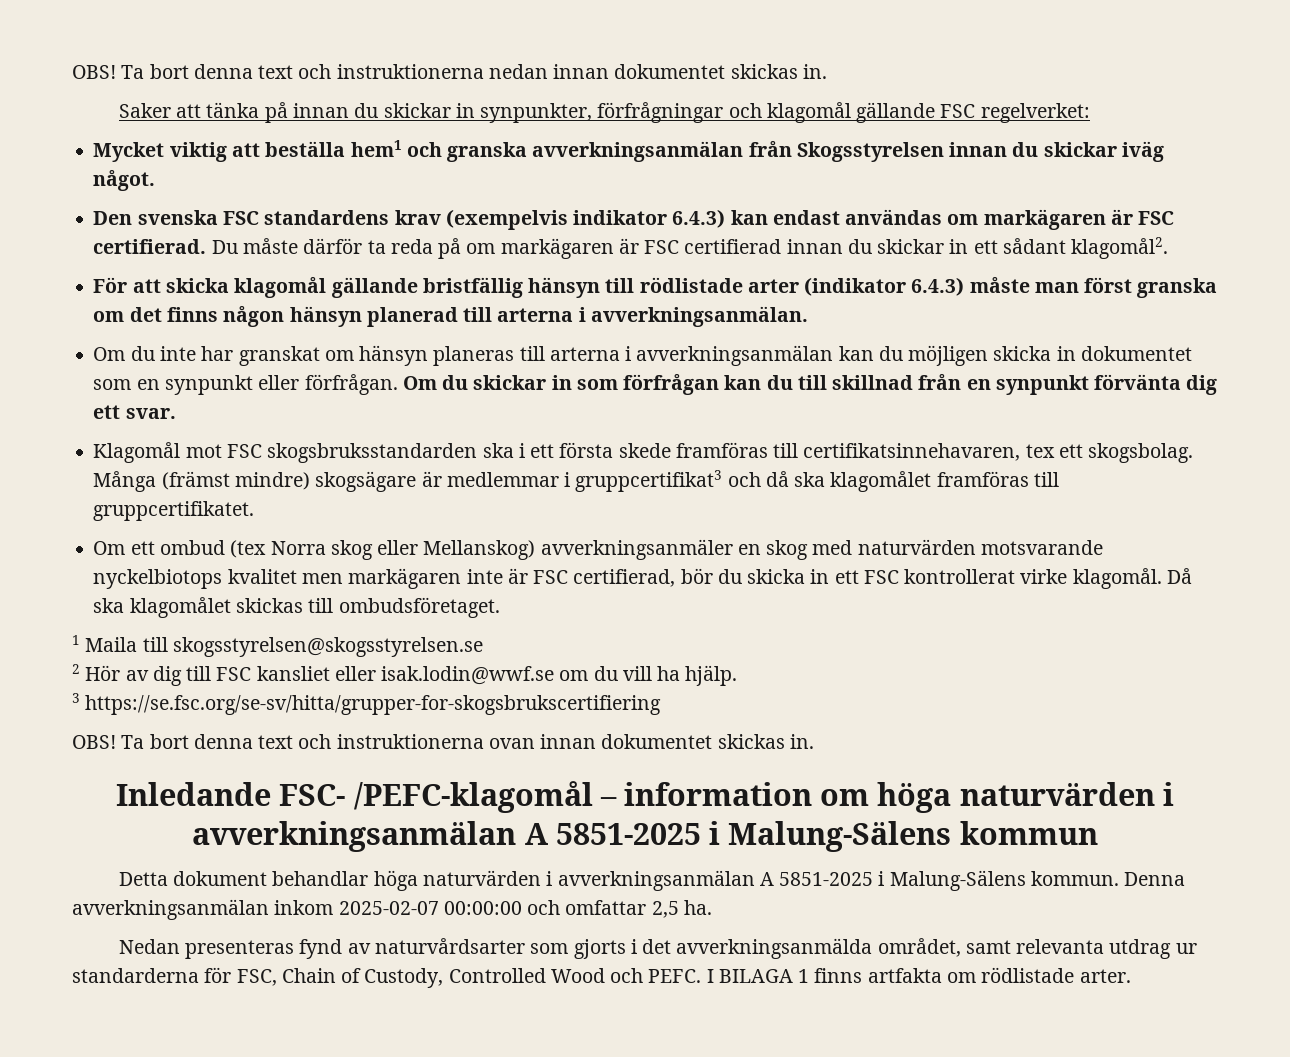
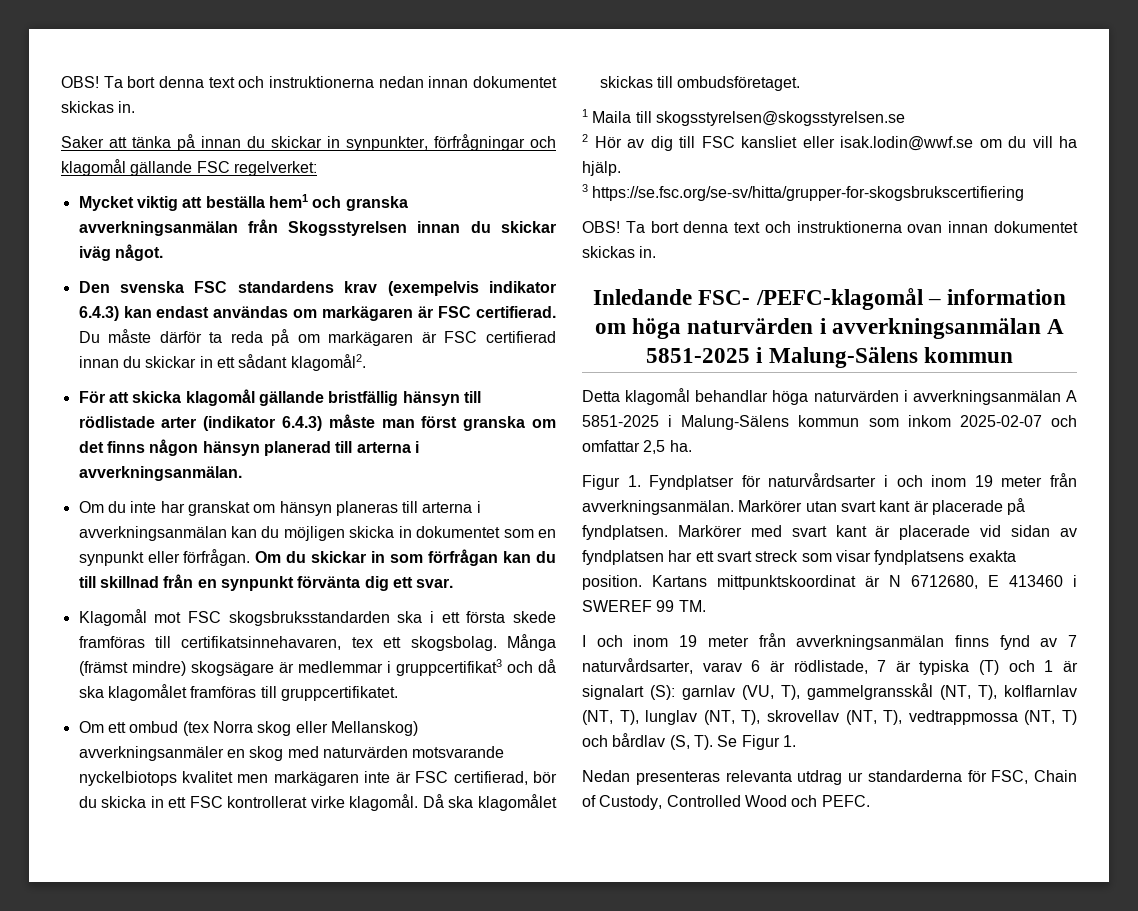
[173,871,268,886] dokument -> [625,388,691,405] klagomål
[1030,871,1186,886] [72,899,269,920] kommun. Denna avverkningsanmälan -> [798,415,899,427] kommun som
[443,901,522,915] 00:00:00 -> (1042, 421) none
[118,938,1011,959] Nedan presenteras fynd av naturvårdsarter som gjorts i det avverkningsanmälda området, samt -> [582,473,1077,490] [582,498,1026,515] [582,525,1077,540] [582,550,1016,565] [582,575,1077,590] [582,600,706,612] [582,633,1077,650] [582,658,1078,675] [582,683,1077,700] [582,710,1077,725] [582,733,796,750] [582,770,720,785] Figur 1. Fyndplatser för naturvårdsarter i och inom 19 meter från avverkningsanmälan. Markörer utan svart kant är placerade på fyndplatsen. Markörer med svart kant är placerade vid sidan av fyndplatsen har ett svart streck som visar fyndplatsens exakta position. Kartans mittpunktskoordinat är N 6712680, E 413460 i SWEREF 99 TM. // I och inom 19 meter från avverkningsanmälan finns fynd av 7 naturvårdsarter, varav 6 är rödlistade, 7 är typiska (T) och 1 är signalart (S): garnlav (VU, T), gammelgransskål (NT, T), kolflarnlav (NT, T), lunglav (NT, T), skrovellav (NT, T), vedtrappmossa (NT, T) och bårdlav (S, T). Se Figur 1. // Nedan presenteras
[706,967,1131,983] I BILAGA 1 finns artfakta om rödlistade arter. -> (870, 801) none

